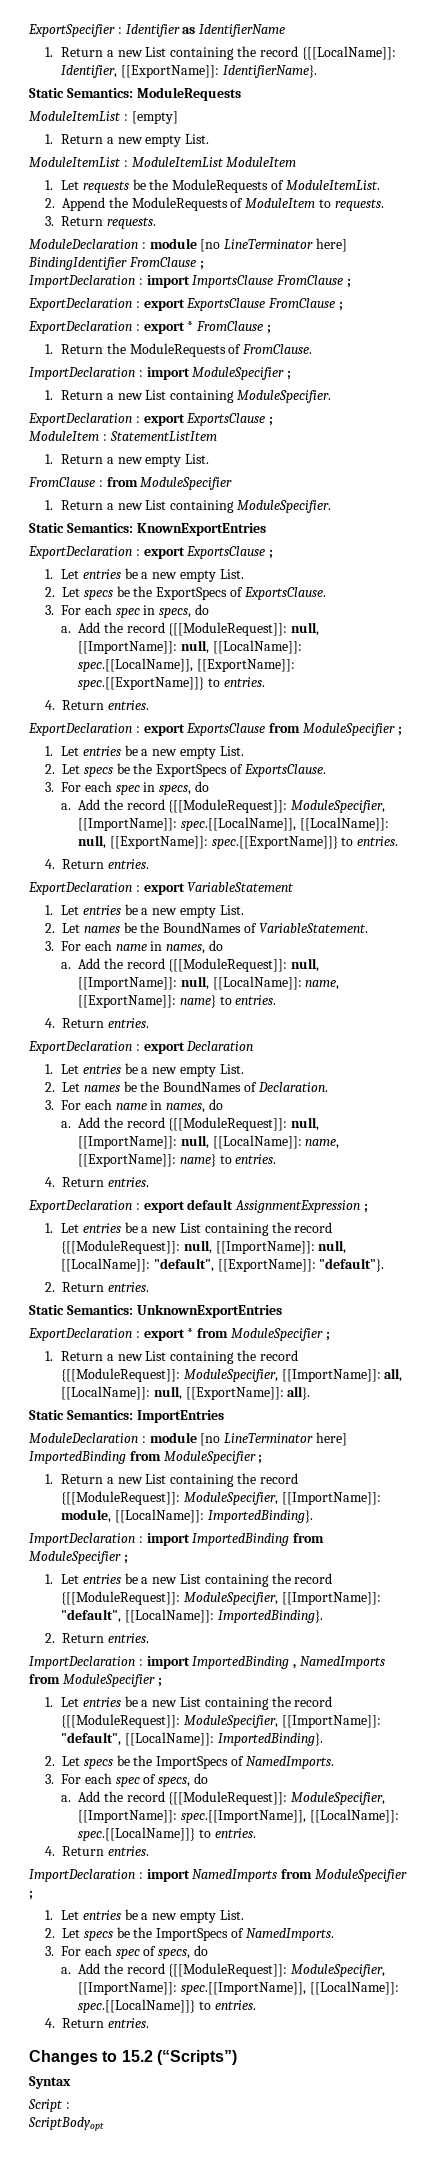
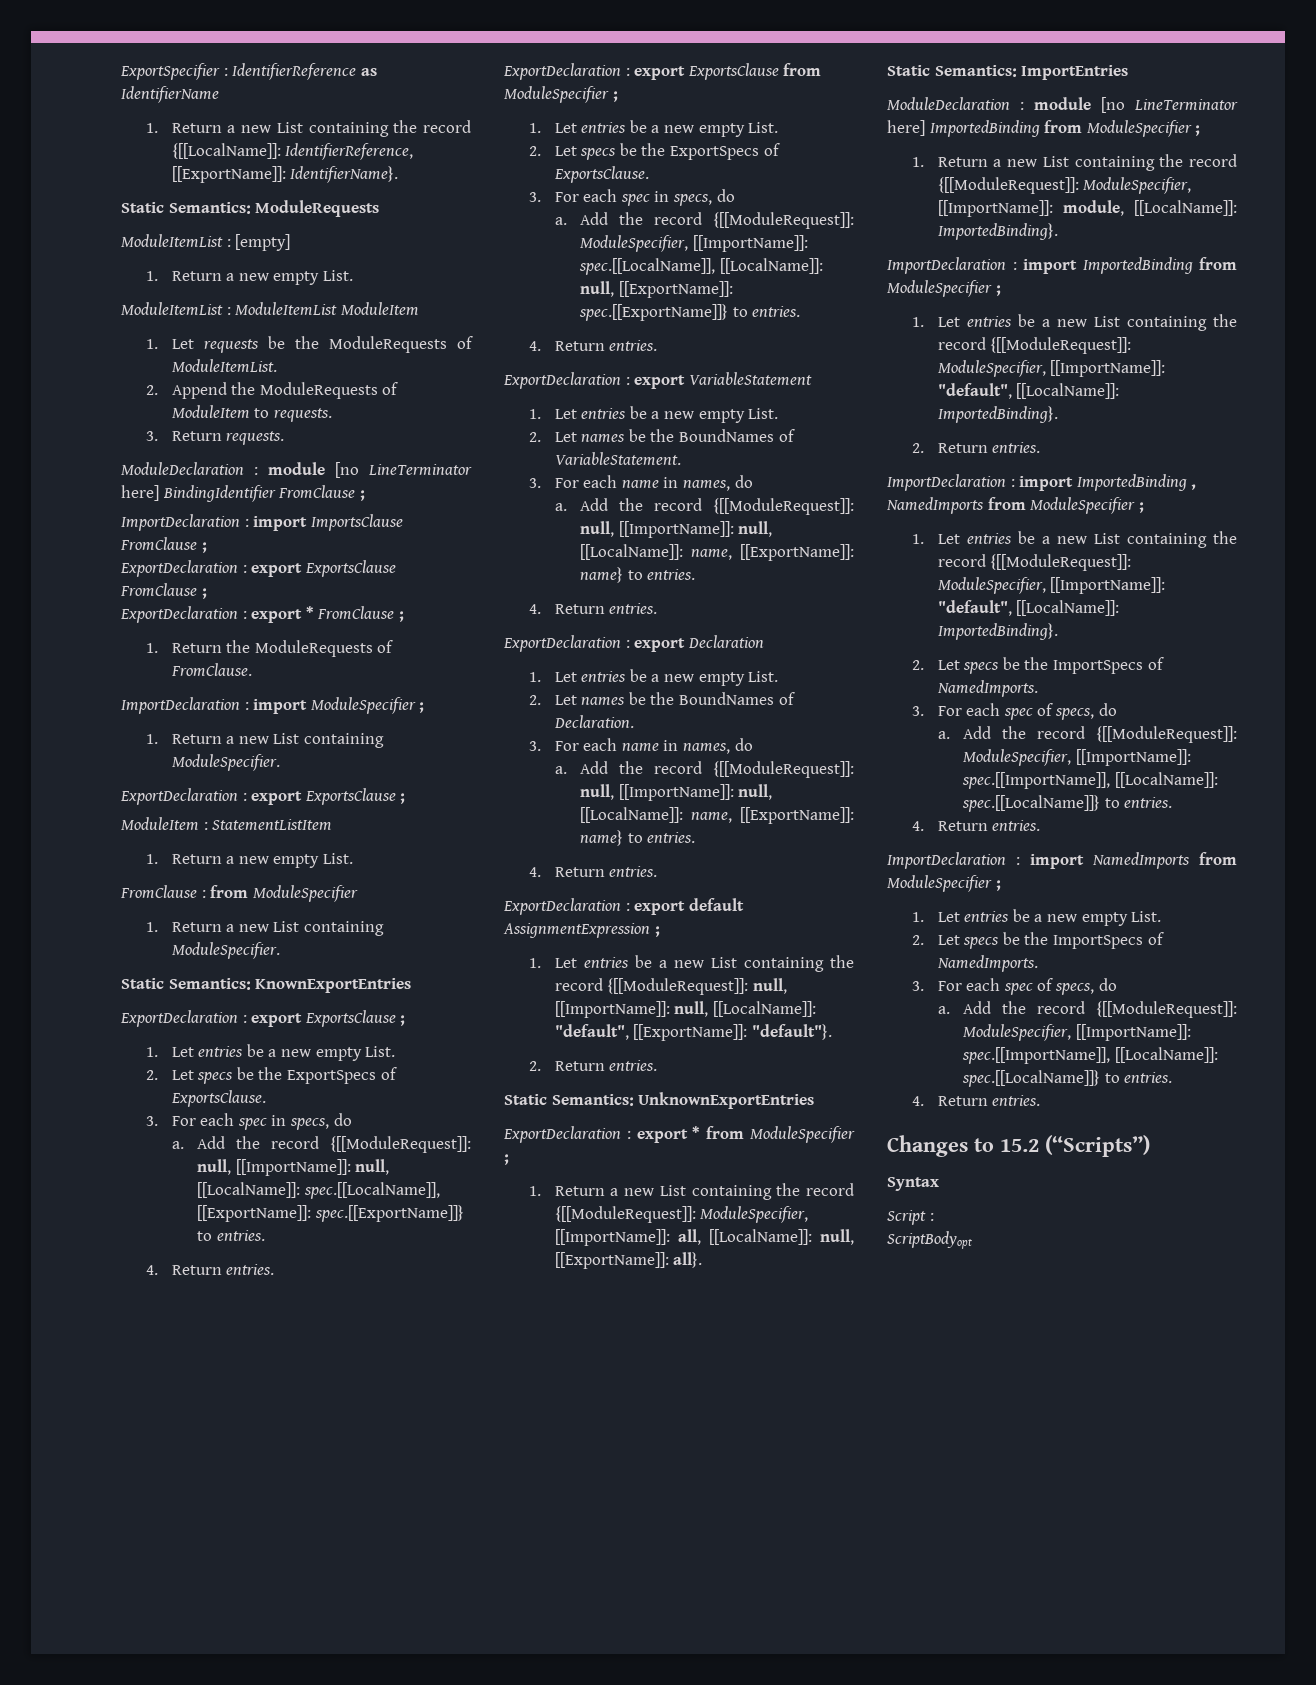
[125,24,180,37] Identifier -> [232,63,357,80] IdentifierReference
[61,65,118,78] Identifier, -> [285,143,414,160] IdentifierReference,

